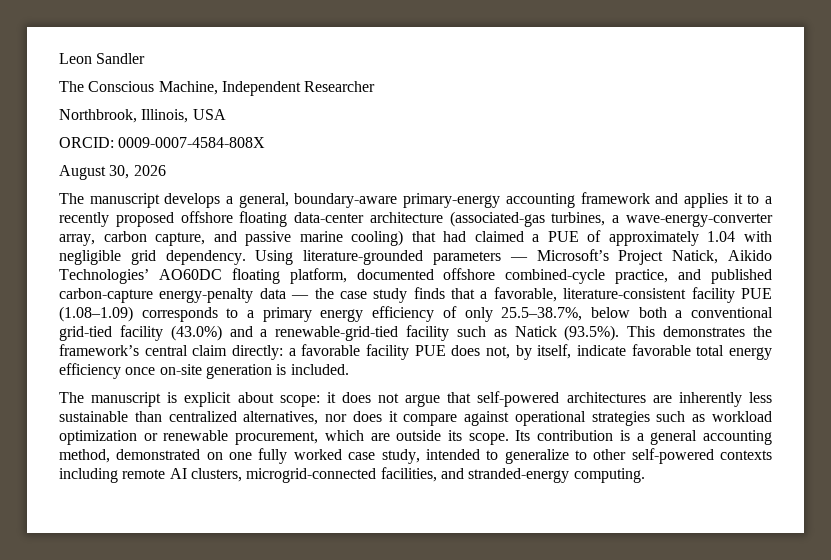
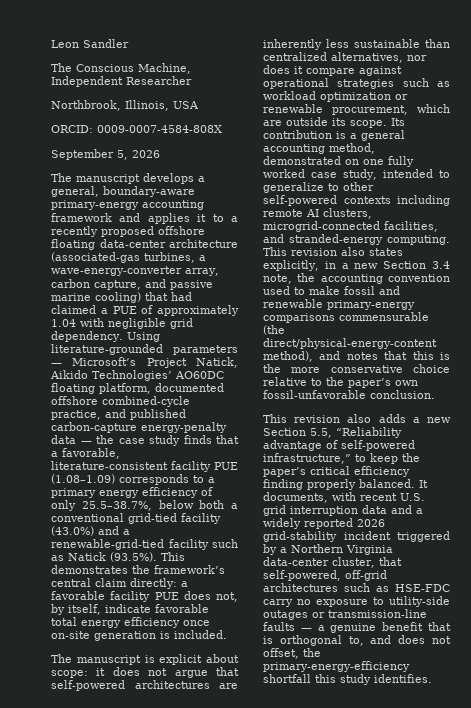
[59,165,130,180] August 30, -> [51,149,128,160] September 5,
(645, 475) none -> [263,247,403,256] [263,260,450,271] [263,273,450,284] [263,286,400,295] [263,299,415,310] [263,312,429,323] [263,325,285,335] [263,338,437,349] [263,351,450,362] [263,364,450,373] [263,377,418,388] [263,390,435,399] [263,414,451,423] [263,427,402,438] [263,440,415,451] [263,453,420,464] [263,466,410,477] [263,479,428,490] [263,492,425,503] [263,505,423,516] [263,518,385,529] [263,531,450,542] [263,544,393,555] [263,557,402,568] [263,570,387,581] [263,583,450,592] [263,596,450,607] [263,609,427,620] [263,622,451,633] [263,635,451,646] [263,648,321,659] [263,661,410,672] [263,674,432,685] This revision also states explicitly, in a new Section 3.4 note, the accounting convention used to make fossil and renewable primary-energy comparisons commensurable (the direct/physical-energy-content method), and notes that this is the more conservative choice relative to the paper’s own fossil-unfavorable conclusion. // This revision also adds a new Section 5.5, “Reliability advantage of self-powered infrastructure,” to keep the paper’s critical efficiency finding properly balanced. It documents, with recent U.S. grid interruption data and a widely reported 2026 grid-stability incident triggered by a Northern Virginia data-center cluster, that self-powered, off-grid architectures such as HSE-FDC carry no exposure to utility-side outages or transmission-line faults — a genuine benefit that is orthogonal to, and does not offset, the primary-energy-efficiency shortfall this study identifies.

